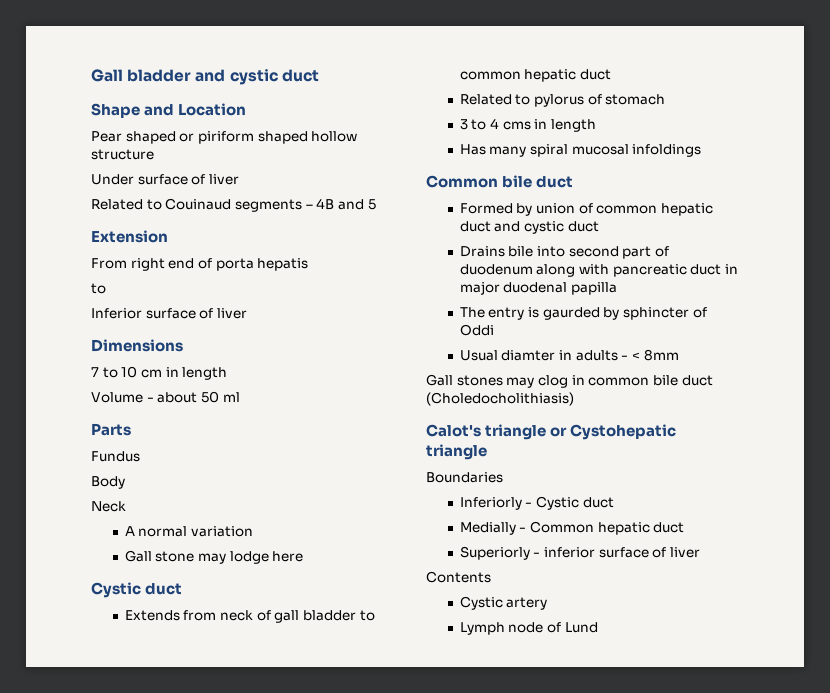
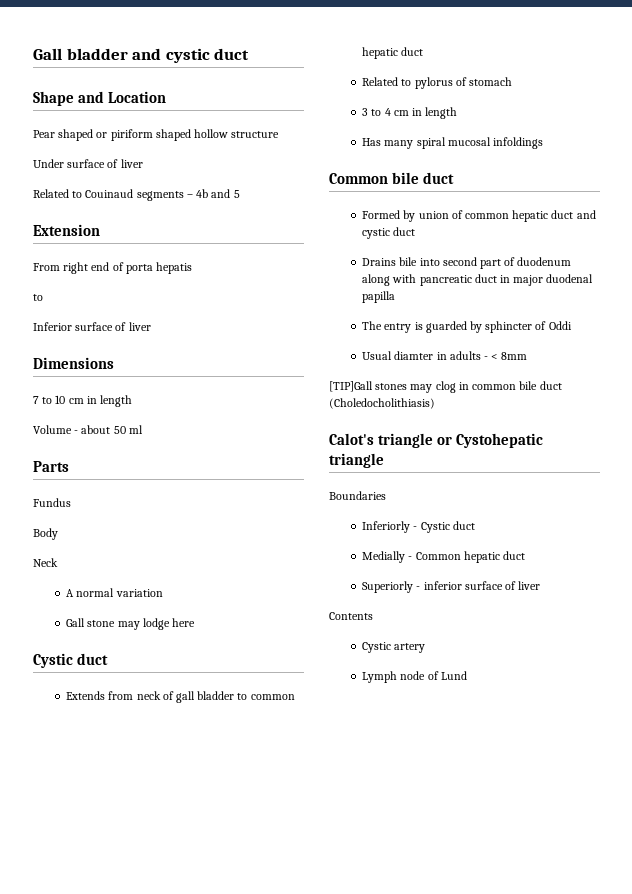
[316,198,335,210] 4B -> [196,189,209,198] 4b
[502,121,531,130] cms -> [393,110,409,116] cm
[542,307,600,320] gaurded -> [425,321,467,333] guarded
[426,374,453,386] Gall -> [329,381,373,392] [TIP]Gall

